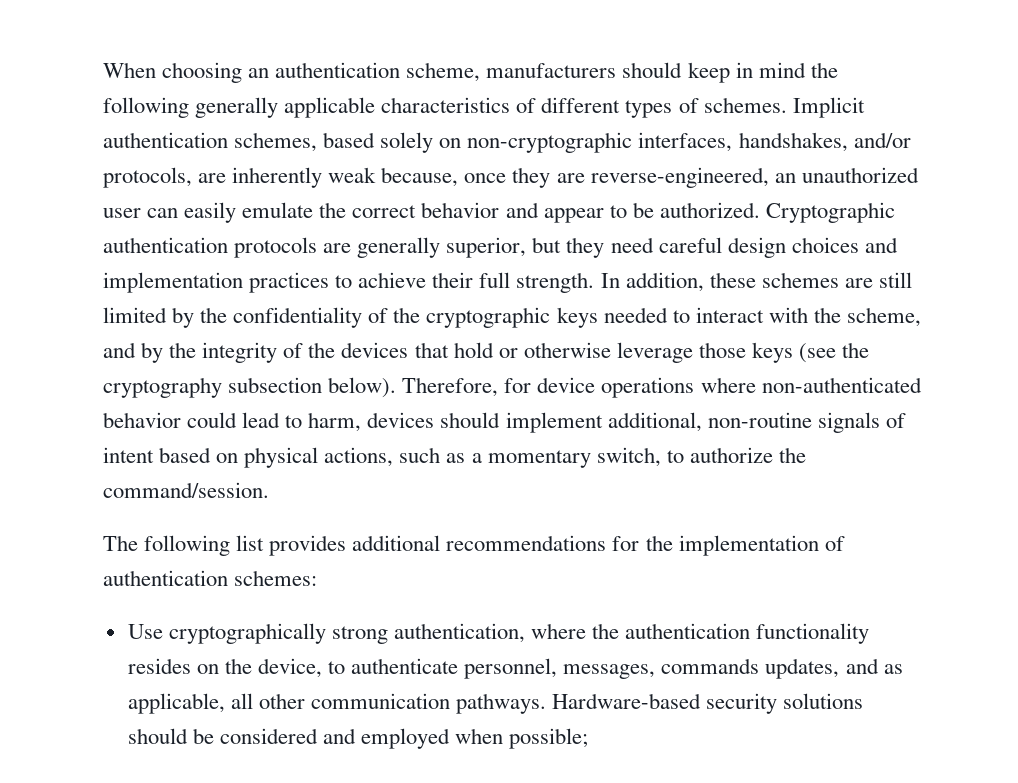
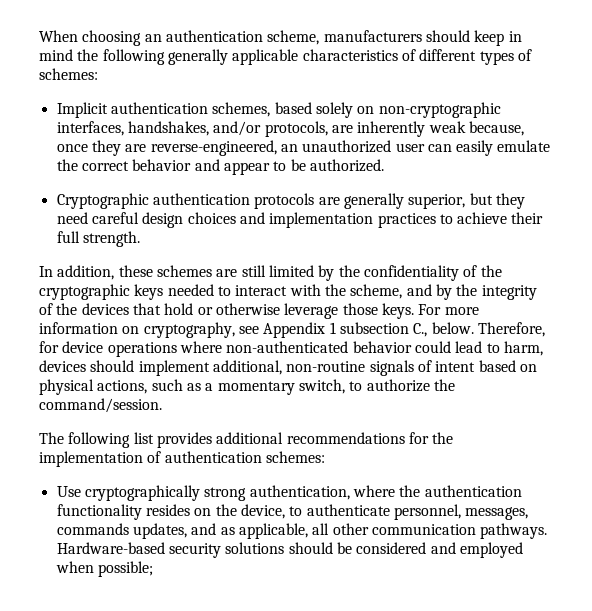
[703,97,787,113] schemes. -> [39,68,98,80] schemes: //
(760, 210) none -> (384, 165) //
(595, 282) none -> (140, 239) //
[751,342,870,363] [103,377,397,398] keys (see the cryptography subsection below). -> [381,303,479,319] [39,322,474,338] keys. For more information on cryptography, see Appendix 1 subsection C., below.

